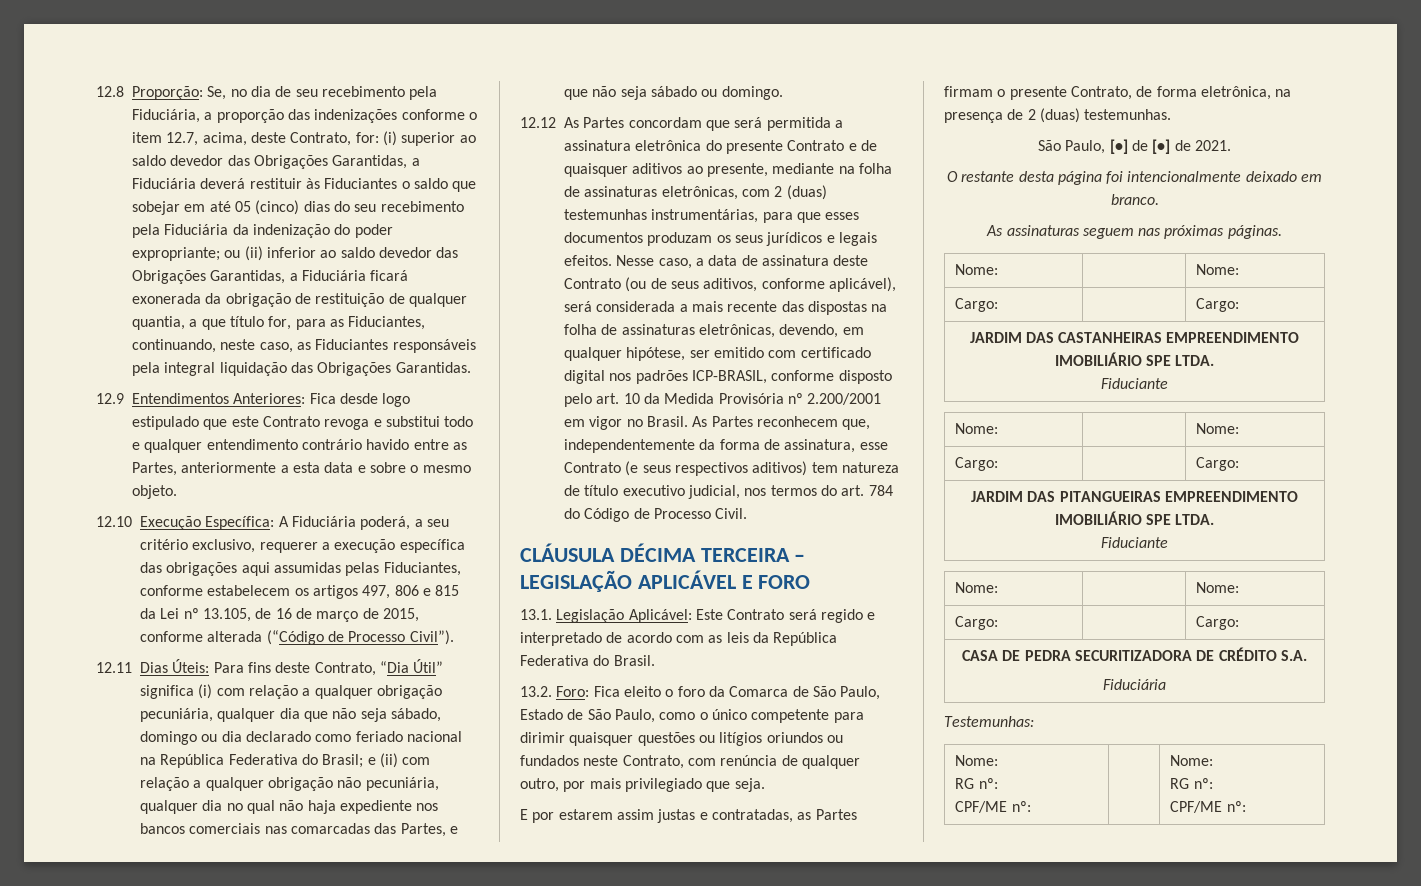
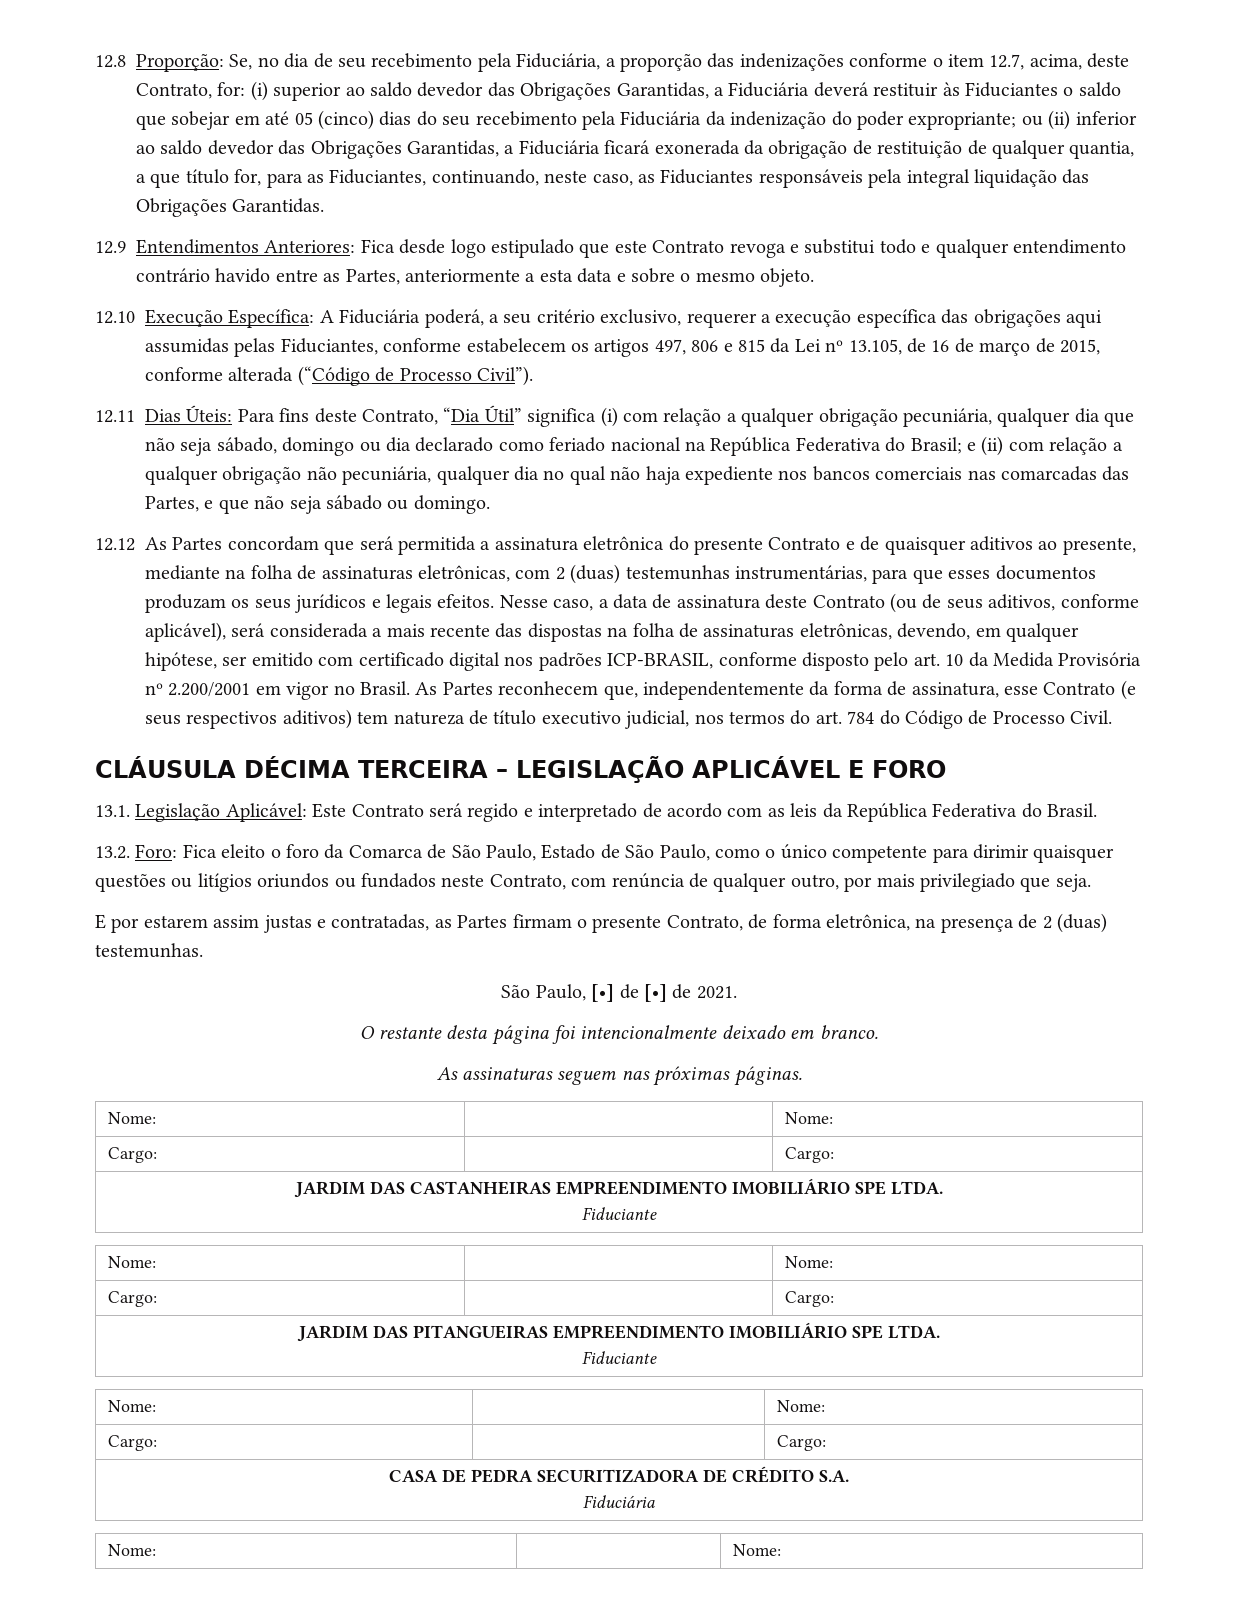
[944,716,1034,727] [955,755,999,766] [955,778,998,789] [955,801,1031,813] [1170,755,1214,766] [1170,778,1213,789] [1170,801,1246,813] // Testemunhas: // Nome: // RG nº: // CPF/ME nº: | | Nome: // RG nº: // CPF/ME nº: -> [108,1544,157,1556] [733,1544,782,1556] // Nome: | | Nome:

